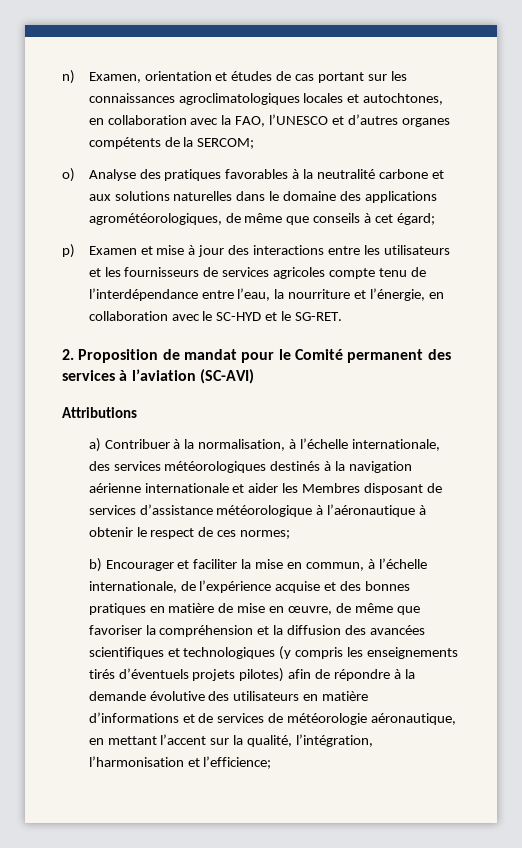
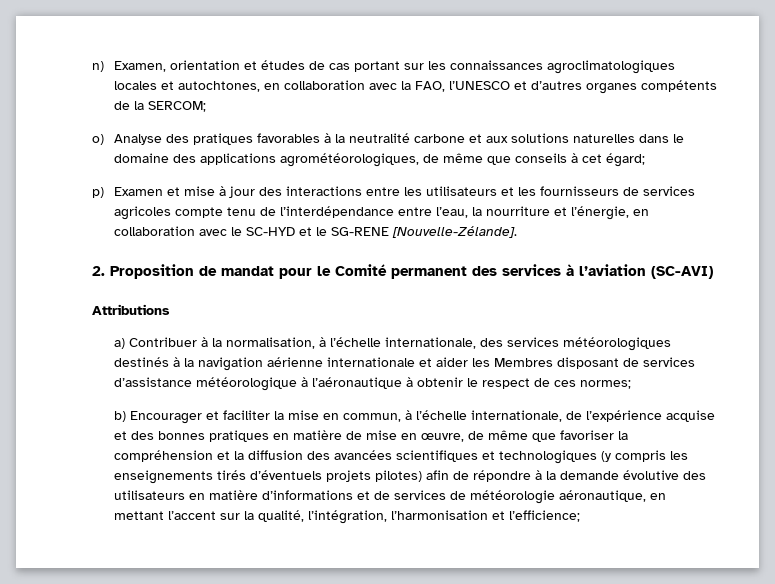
[295,312,343,321] SG-RET. -> [331,226,518,238] SG-RENE [Nouvelle-Zélande].

